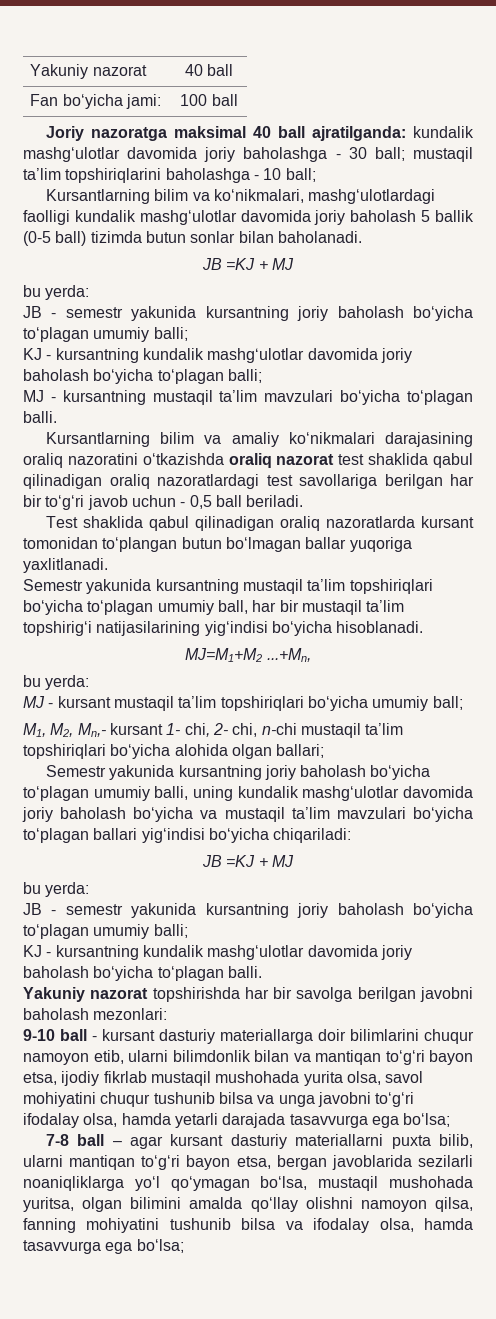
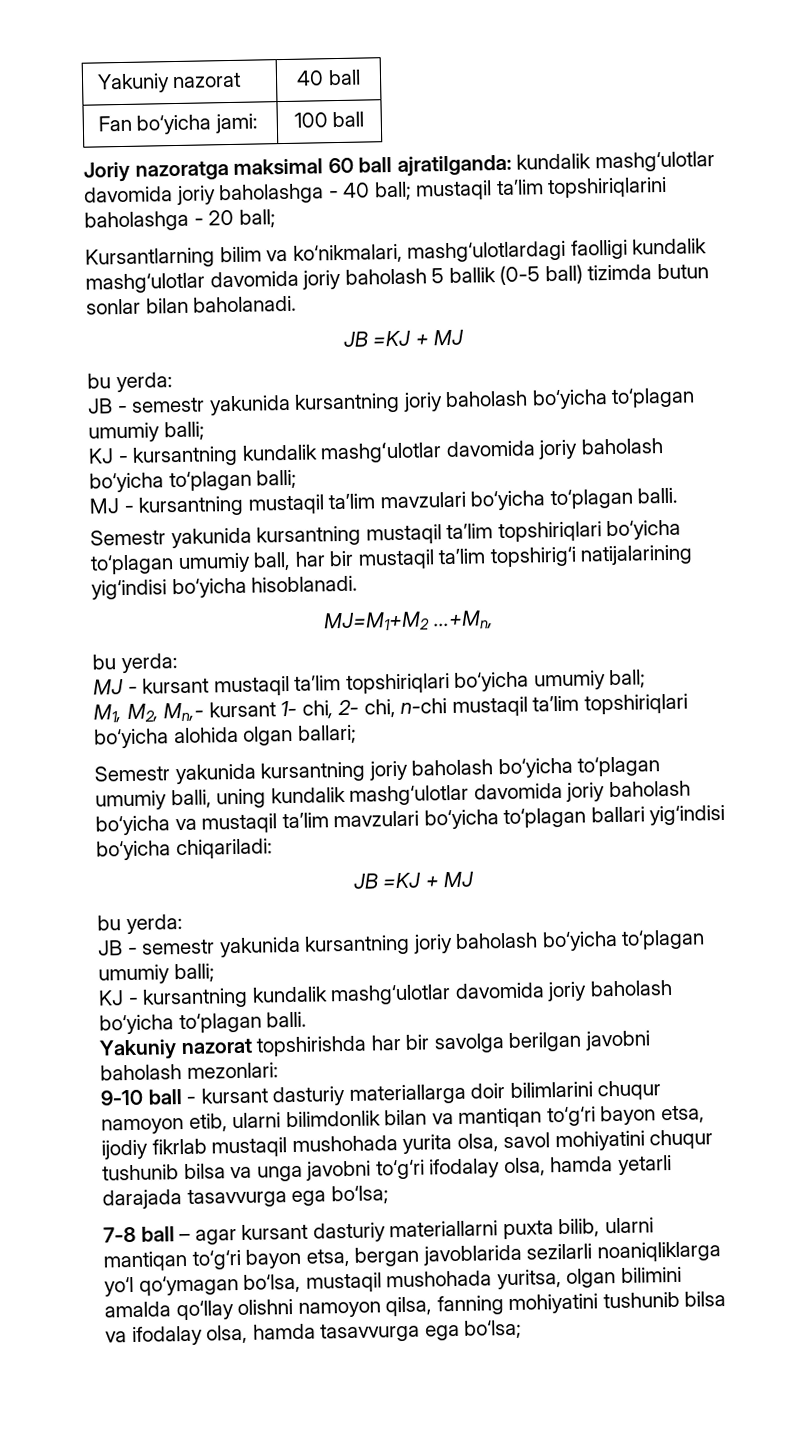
[252,126,271,138] 40 -> [327,157,354,174] 60
[348,147,367,159] 30 -> [342,182,371,198] 40
[263,168,282,180] 10 -> [208,209,235,226] 20
[45,432,473,447] [23,453,473,468] [23,474,474,489] [23,495,304,510] [45,516,475,531] [23,537,412,552] [23,558,108,573] // Kursantlarning bilim va amaliy ko‘nikmalari darajasining oraliq nazoratini o‘tkazishda oraliq nazorat test shaklida qabul qilinadigan oraliq nazoratlardagi test savollariga berilgan har bir to‘g‘ri javob uchun - 0,5 ball beriladi. // Test shaklida qabul qilinadigan oraliq nazoratlarda kursant tomonidan to‘plangan butun bo‘lmagan ballar yuqoriga yaxlitlanadi. -> (679, 495) none
[96,621,201,636] natijasilarining -> [580,544,694,566] natijalarining

